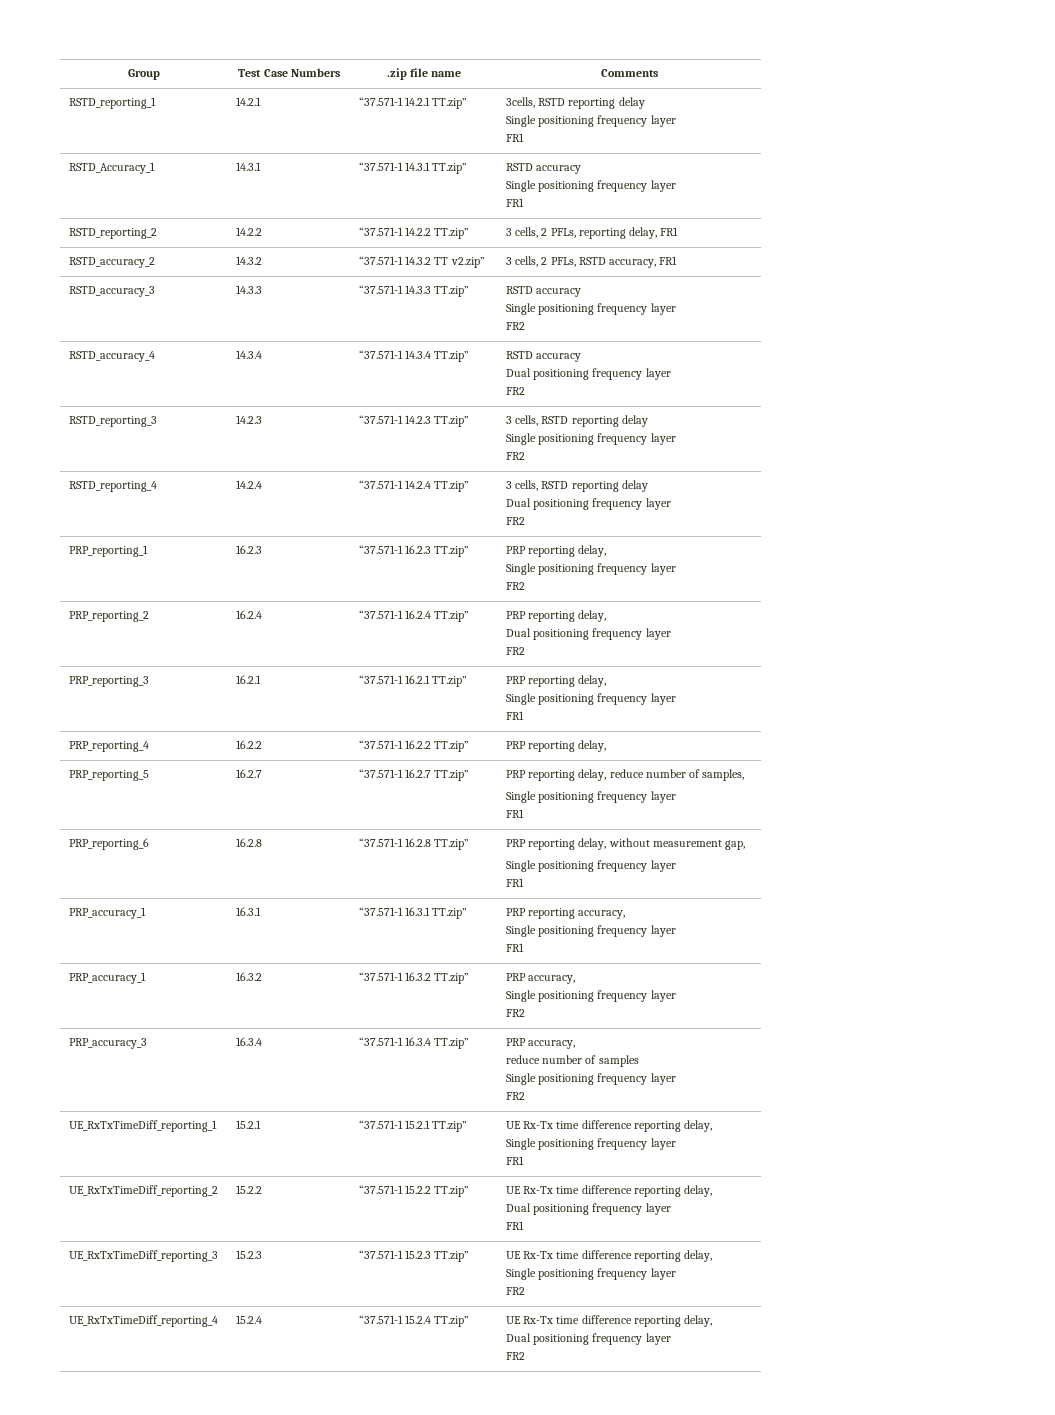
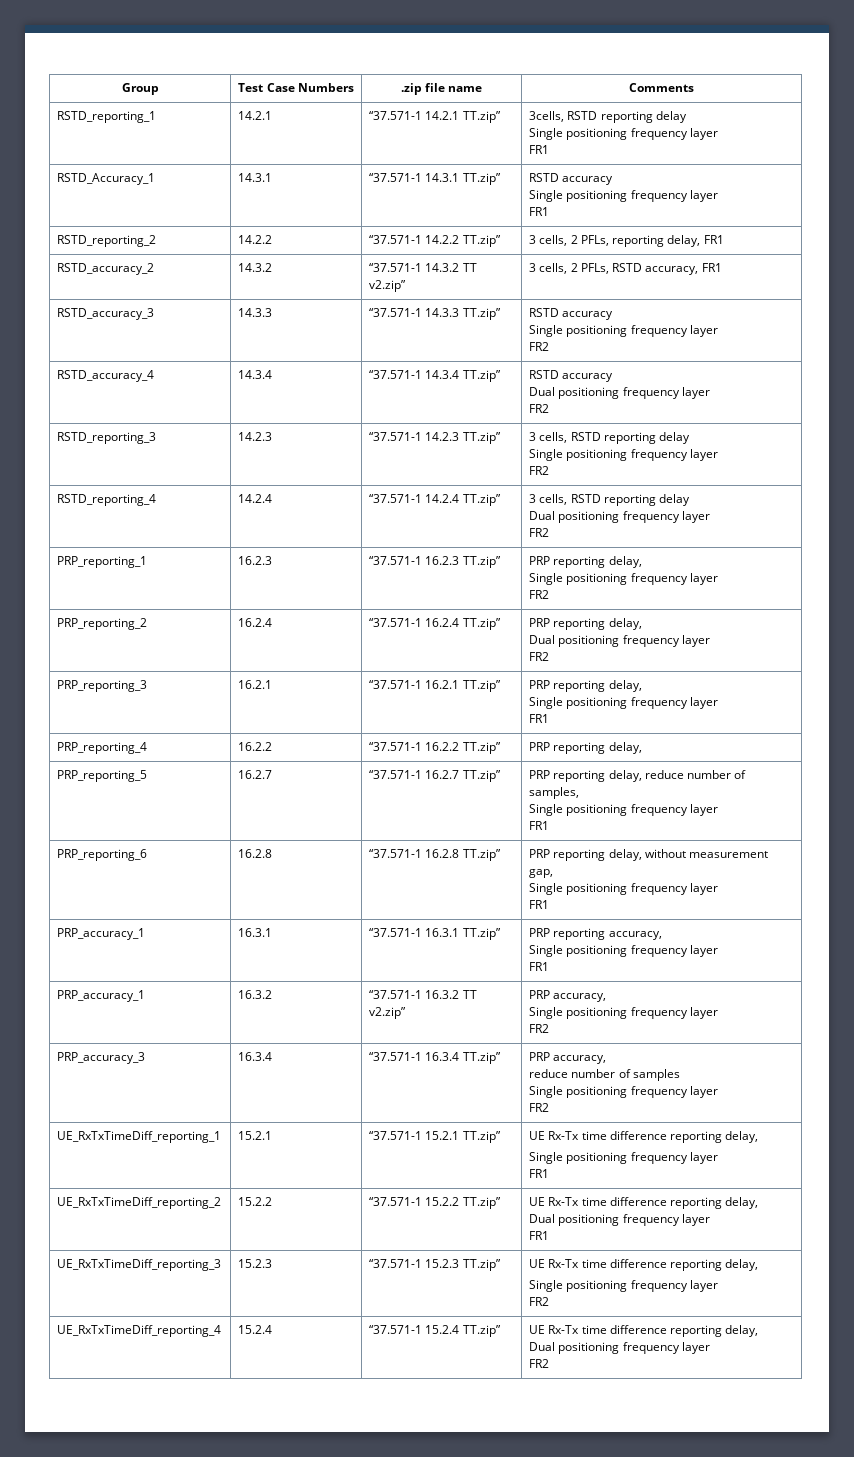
[434,973,470,984] TT.zip” -> [462,990,477,999] [369,1007,407,1019] TT v2.zip”

